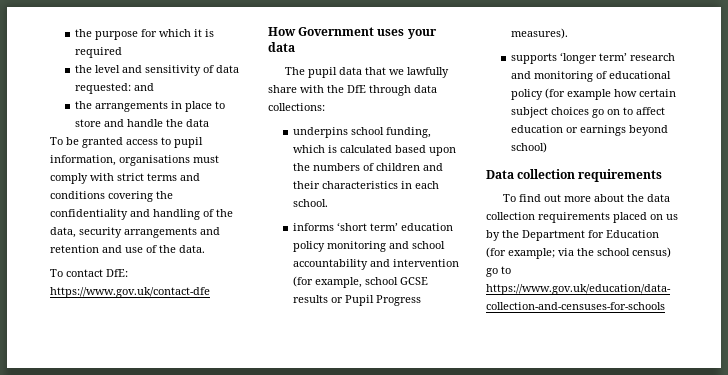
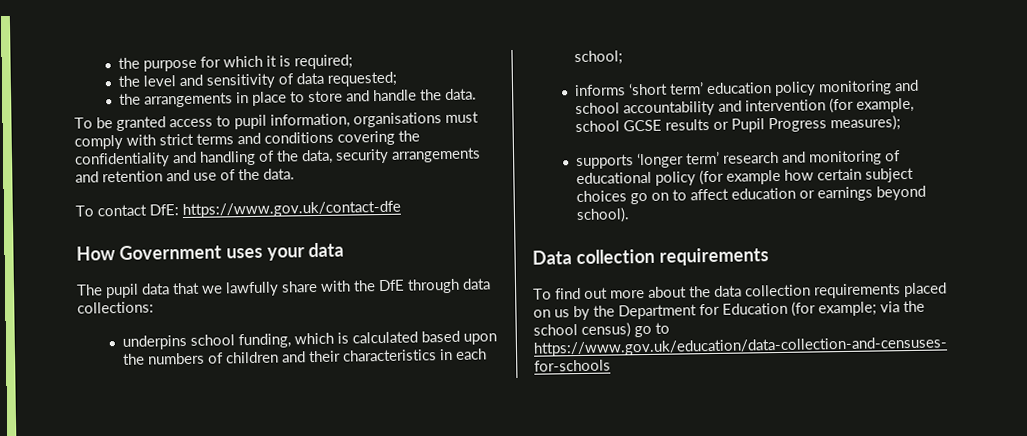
[74,47,122,58] required -> [293,54,353,70] required;
[74,83,154,94] requested: and -> [326,71,397,87] requested;
[185,119,209,127] data -> [444,88,477,101] data.
[292,199,328,207] school. -> [573,50,623,66] school;
[510,28,568,39] measures). -> [829,115,901,132] measures);
[510,142,547,153] school) -> [575,207,630,224] school).

